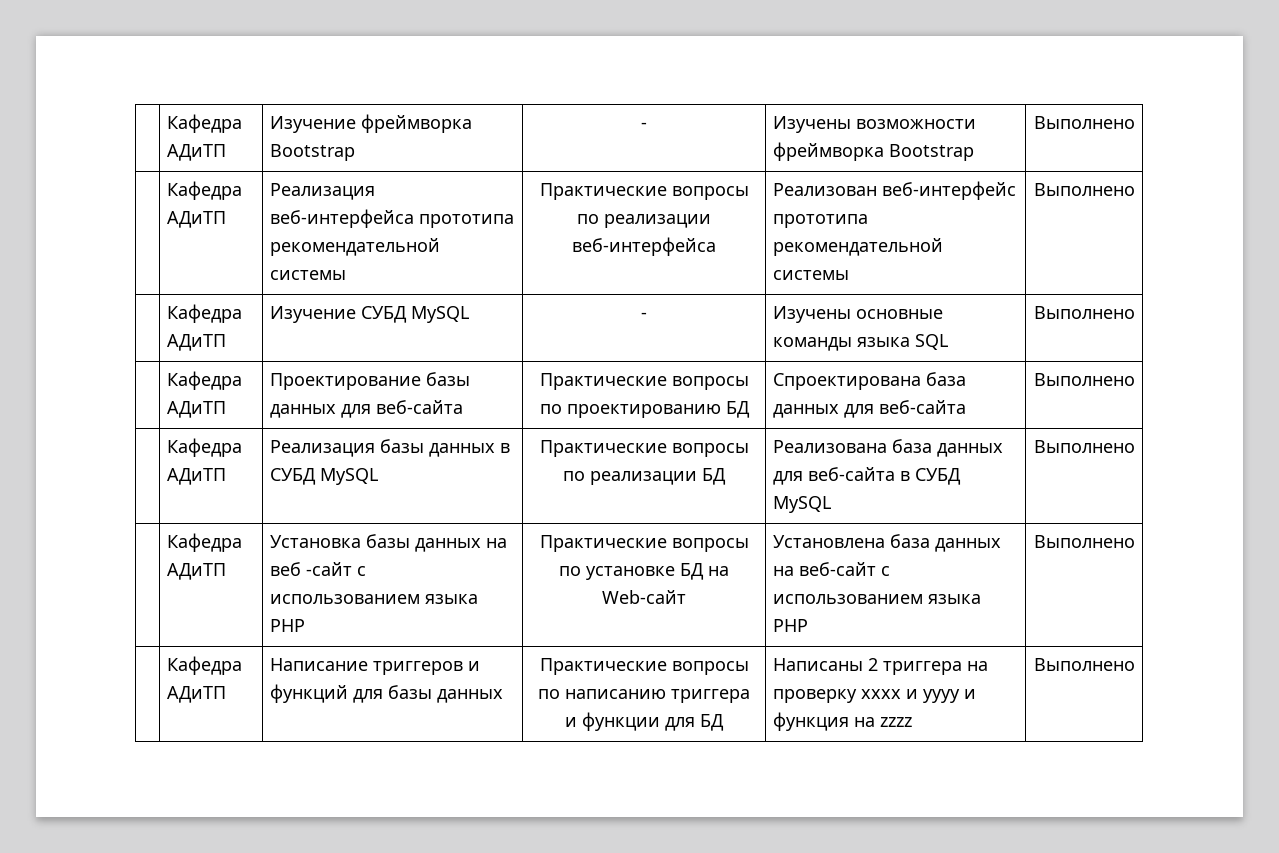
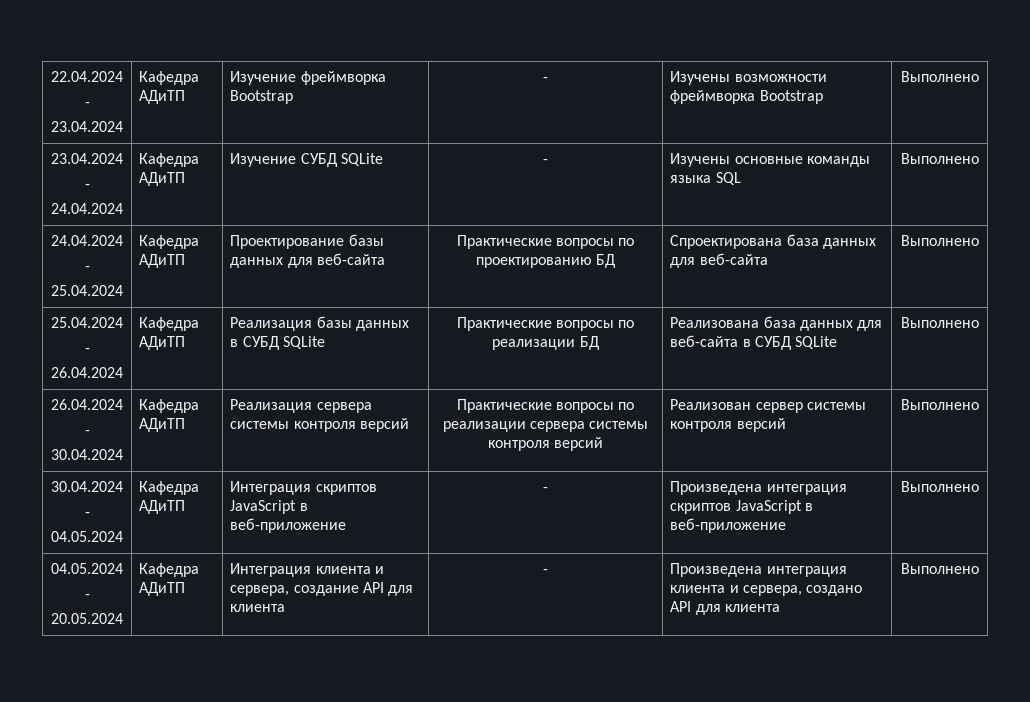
(166, 123) none -> [51,71,123,82] [84,102,90,107] [51,121,123,132] 22.04.2024 // - // 23.04.2024
[166,181,242,200] [166,211,226,228] [269,183,375,200] [269,209,514,228] [269,238,440,256] [269,270,346,280] [539,183,749,200] [577,214,711,228] [572,237,716,256] [772,181,1016,200] [772,214,868,228] [772,238,943,256] [772,270,849,280] [1033,183,1135,196] | Кафедра АДиТП | Реализация веб-интерфейса прототипа рекомендательной системы | Практические вопросы по реализации веб-интерфейса | Реализован веб-интерфейс прототипа рекомендательной системы | Выполнено // -> [51,153,123,164] [84,184,90,189] [51,203,123,214] 23.04.2024 // - // 24.04.2024
[410,306,469,323] MySQL -> [340,153,383,166] SQLite
(1135, 312) none -> [51,235,123,246] [84,266,90,271] [51,285,123,296] 24.04.2024 // - // 25.04.2024
(1135, 379) none -> [51,317,123,328] [84,348,90,353] [51,367,123,378] 25.04.2024 // - // 26.04.2024
[319,468,378,485] MySQL -> [282,336,325,349] SQLite
[772,496,831,513] [1033,440,1135,453] [166,533,242,552] [166,563,226,580] [269,534,507,552] [269,562,366,576] [269,594,478,604] [269,619,305,632] [539,535,749,552] [559,563,729,580] [602,590,686,604] [772,534,1001,552] [772,562,890,576] [772,594,981,604] [772,619,808,632] [1033,535,1135,548] [166,656,242,675] [166,686,226,703] [269,658,480,675] [269,684,503,703] [539,658,749,675] [538,689,750,703] [565,712,724,731] [772,658,988,675] [772,689,976,703] [772,712,912,731] MySQL | Выполнено // | Кафедра АДиТП | Установка базы данных на веб -сайт с использованием языка PHP | Практические вопросы по установке БД на Web-сайт | Установлена база данных на веб-сайт с использованием языка PHP | Выполнено // | Кафедра АДиТП | Написание триггеров и функций для базы данных | Практические вопросы по написанию триггера и функции для БД | Написаны 2 триггера на проверку хххх и уууу и функция на zzzz -> [795,336,838,349] [900,317,979,328] [51,399,123,410] [84,430,90,435] [51,449,123,460] [139,399,200,413] [139,418,186,432] [230,399,372,413] [230,418,409,432] [456,399,635,413] [442,421,649,432] [487,437,604,451] [670,399,866,413] [670,418,786,432] [900,399,979,410] [51,481,123,492] [84,512,90,517] [51,531,123,542] [139,481,200,495] [139,500,186,514] [230,481,377,495] [230,500,308,514] [230,518,347,533] [543,487,548,492] [670,481,847,495] [670,500,813,514] [670,518,787,533] [900,481,979,492] [51,563,123,574] [84,594,90,599] [51,613,123,624] [139,563,200,577] [139,582,186,596] [230,563,384,577] [230,582,414,596] [230,604,286,612] [543,569,548,574] [670,563,847,577] [670,585,863,596] [670,601,780,615] SQLite | Выполнено // 26.04.2024 // - // 30.04.2024 | Кафедра АДиТП | Реализация сервера системы контроля версий | Практические вопросы по реализации сервера системы контроля версий | Реализован сервер системы контроля версий | Выполнено // 30.04.2024 // - // 04.05.2024 | Кафедра АДиТП | Интеграция скриптов JavaScript в веб-приложение | - | Произведена интеграция скриптов JavaScript в веб-приложение | Выполнено // 04.05.2024 // - // 20.05.2024 | Кафедра АДиТП | Интеграция клиента и сервера, создание API для клиента | - | Произведена интеграция клиента и сервера, создано API для клиента

